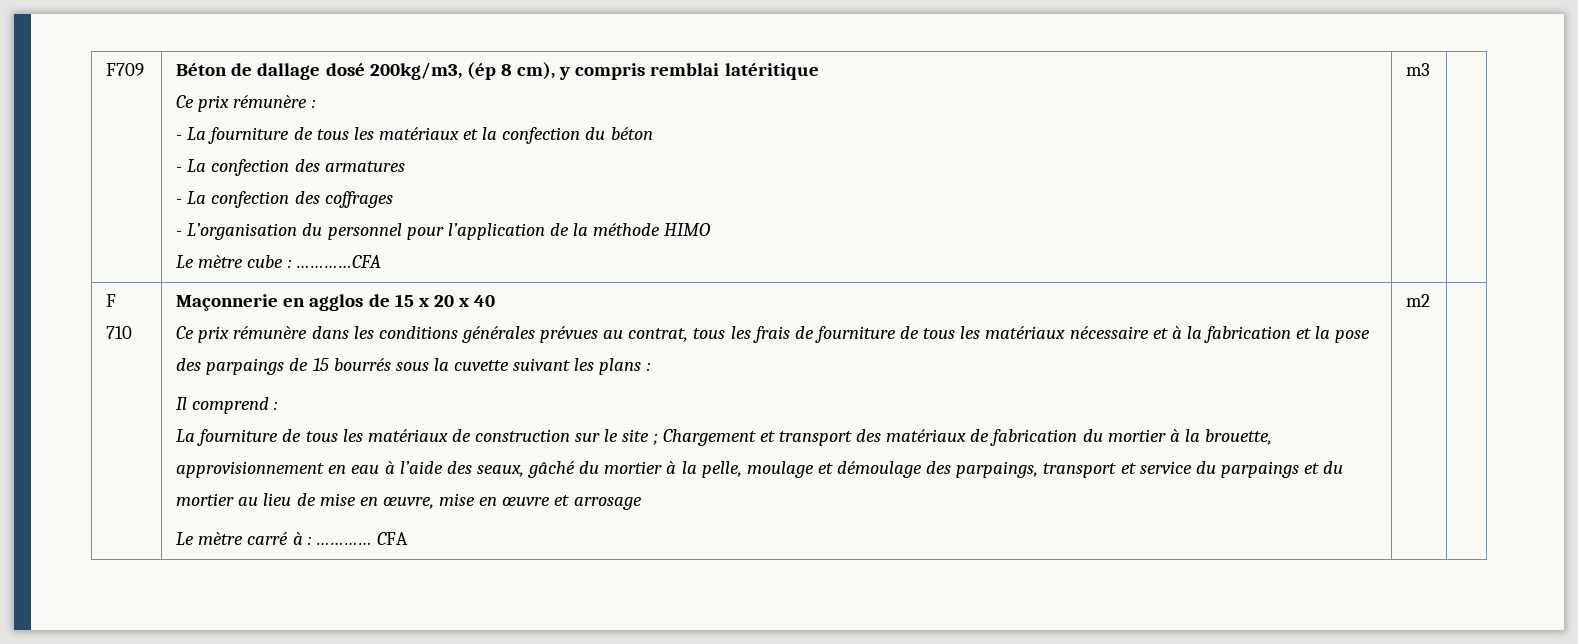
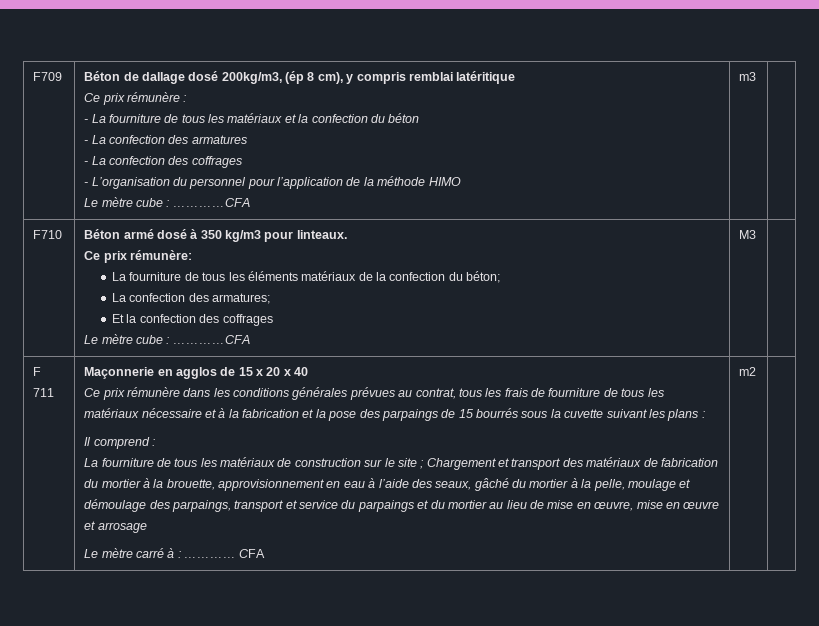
(1431, 69) none -> [33,230,63,239] [84,229,347,242] [84,250,192,263] [112,271,501,283] [112,293,271,304] [112,314,273,326] [84,334,250,344] [739,230,757,239] // F710 | Béton armé dosé à 350 kg/m3 pour linteaux. // Ce prix rémunère: // La fourniture de tous les éléments matériaux de la confection du béton; // La confection des armatures; // Et la confection des coffrages // Le mètre cube : …………CFA | M3 |
[106,326,133,339] 710 -> [33,388,55,397] 711

